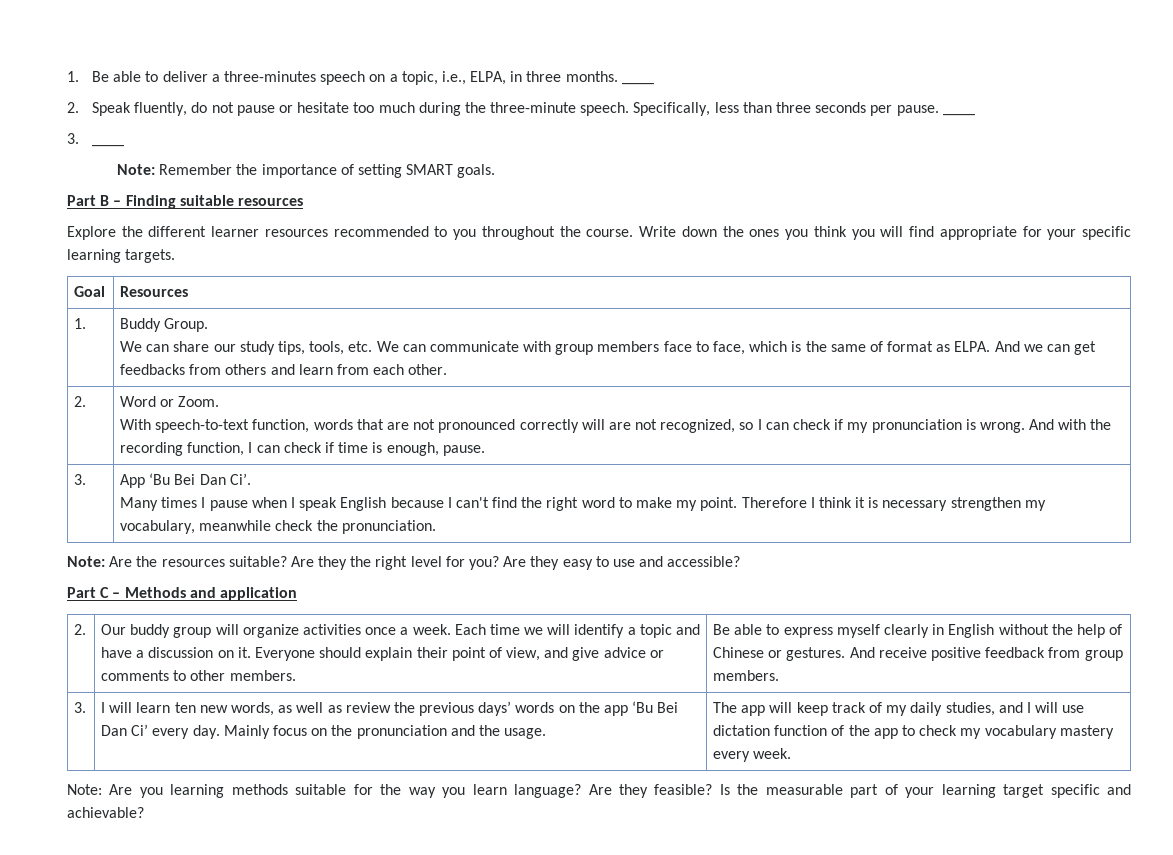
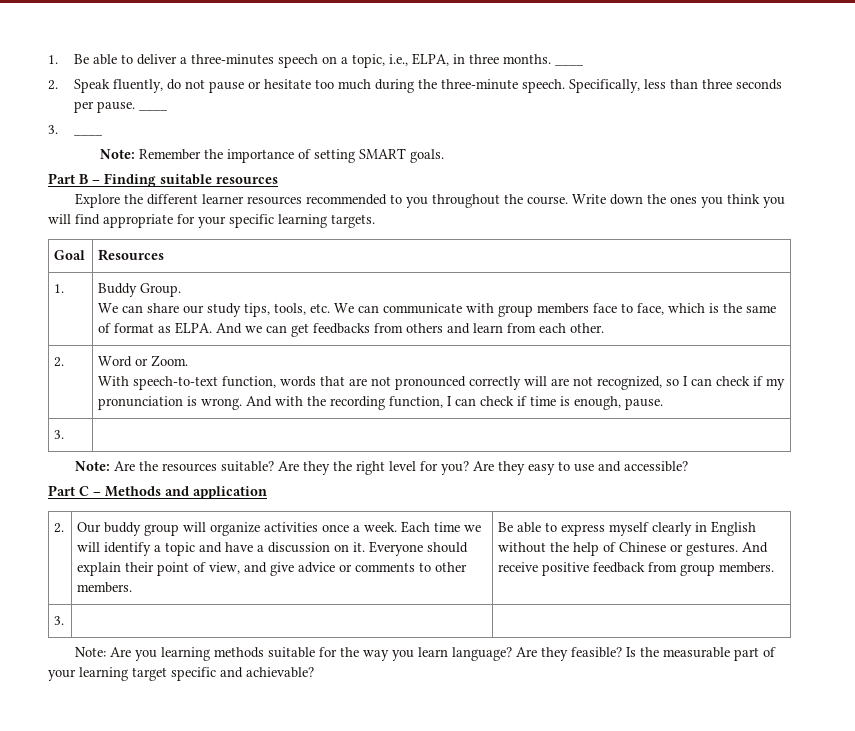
[120,473,251,488] [120,497,1046,511] [120,520,436,534] App ‘Bu Bei Dan Ci’. // Many times I pause when I speak English because I can't find the right word to make my point. Therefore I think it is necessary strengthen my vocabulary, meanwhile check the pronunciation. -> (65, 434) none
[101,701,679,716] [101,724,547,739] [713,702,1085,716] [713,725,1114,739] [713,748,792,762] I will learn ten new words, as well as review the previous days’ words on the app ‘Bu Bei Dan Ci’ every day. Mainly focus on the pronunciation and the usage. | The app will keep track of my daily studies, and I will use dictation function of the app to check my vocabulary mastery every week. -> (65, 620) |

